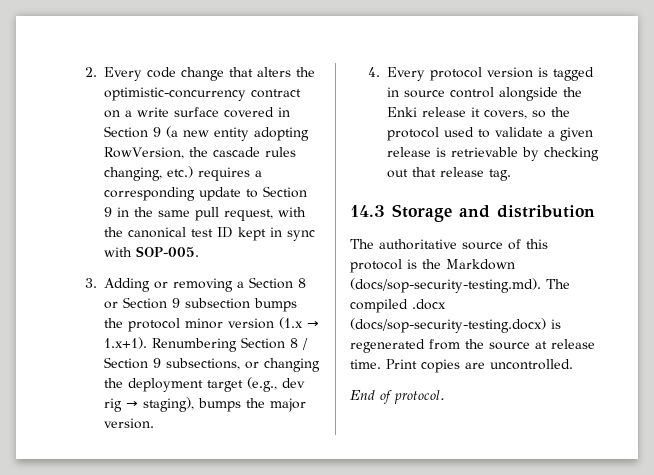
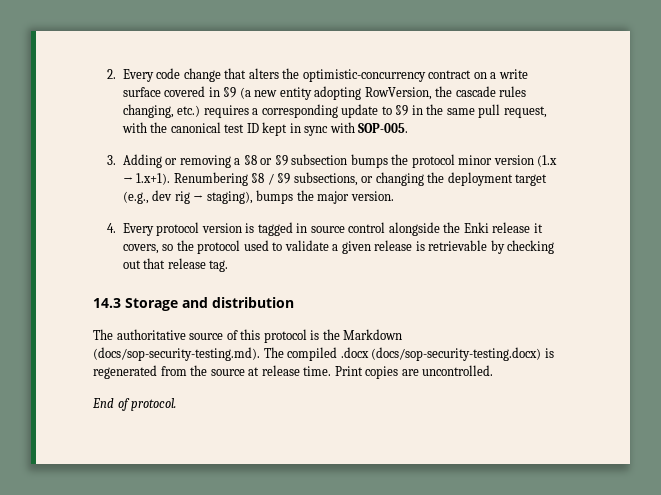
[104,126,162,138] Section 9 -> [223,87,237,98] §9
[263,186,308,198] [104,207,113,217] Section 9 -> [395,105,409,116] §9
[249,277,307,289] [104,297,181,309] Section 8 or Section 9 -> [243,155,288,166] §8 or §9
[241,337,309,350] [104,357,162,369] Section 8 / Section 9 -> [251,173,291,185] §8 / §9

